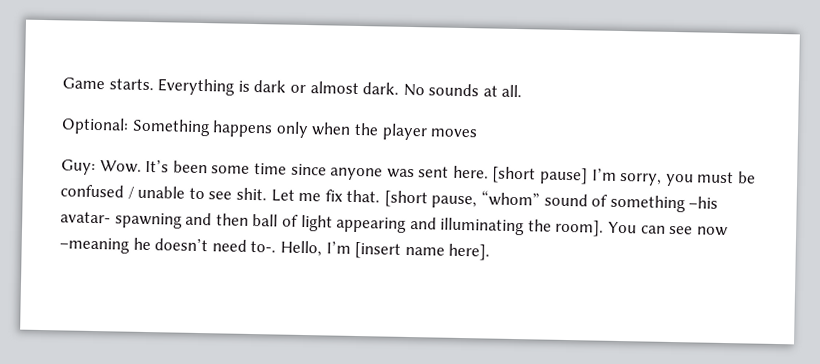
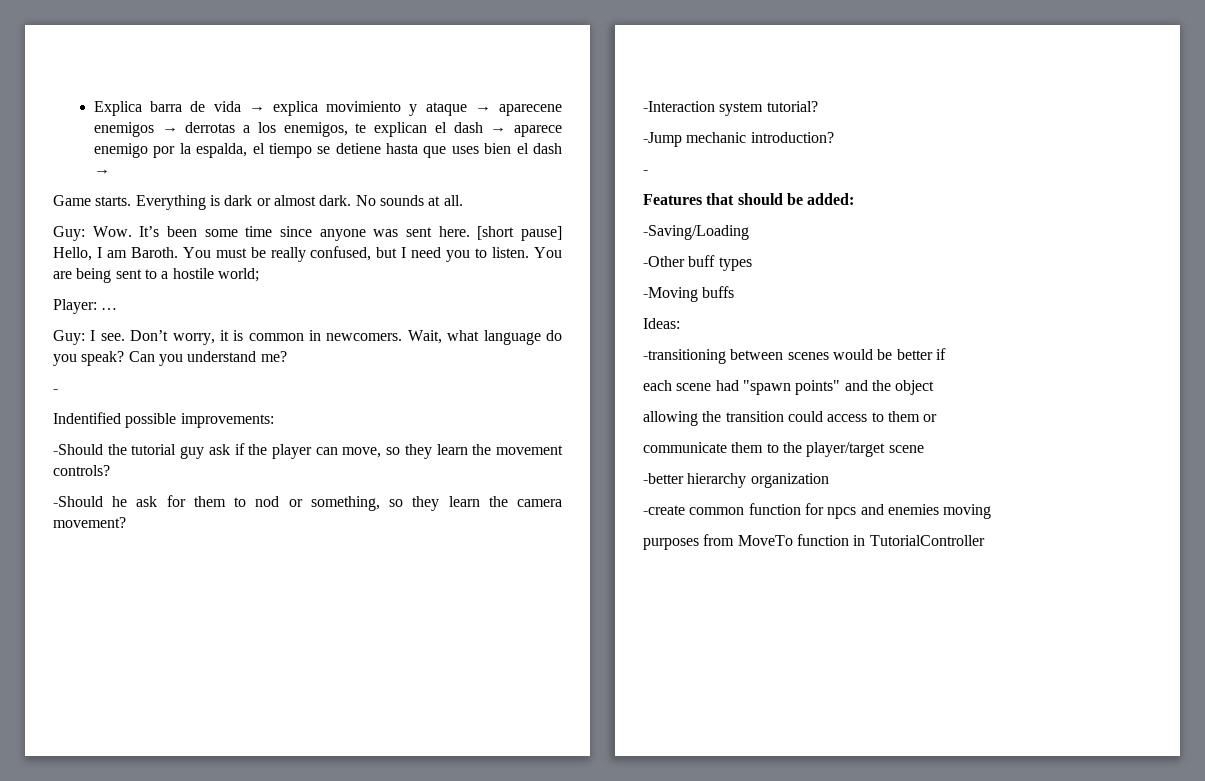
(62, 83) none -> [93,101,562,116] [93,122,563,137] [93,143,562,158] [93,169,110,175] Explica barra de vida → explica movimiento y ataque → aparecene enemigos → derrotas a los enemigos, te explican el dash → aparece enemigo por la espalda, el tiempo se detiene hasta que uses bien el dash → //
[61,117,479,141] // Optional: Something happens only when the player moves -> (463, 200) none
[591,168,757,187] [60,184,719,213] [60,211,728,237] [59,237,491,261] I’m sorry, you must be confused / unable to see shit. Let me fix that. [short pause, “whom” sound of something –his avatar- spawning and then ball of light appearing and illuminating the room]. You can see now –meaning he doesn’t need to-. Hello, I’m [insert name here]. -> [53,246,562,262] [53,268,259,283] [53,299,118,314] [53,330,562,345] [53,351,287,366] [53,389,58,393] [53,412,274,428] [53,443,563,459] [53,465,110,476] [53,495,562,511] [53,517,126,528] [643,101,818,116] [643,132,834,147] [643,170,648,174] [643,193,855,205] [643,225,749,240] [643,255,752,271] [643,286,735,302] [643,318,680,329] [643,348,946,364] [643,380,935,395] [643,411,938,426] [643,442,924,457] [643,473,829,488] [643,503,992,519] [643,534,985,550] Hello, I am Baroth. You must be really confused, but I need you to listen. You are being sent to a hostile world; // Player: … // Guy: I see. Don’t worry, it is common in newcomers. Wait, what language do you speak? Can you understand me? // - // Indentified possible improvements: // -Should the tutorial guy ask if the player can move, so they learn the movement controls? // -Should he ask for them to nod or something, so they learn the camera movement? // -Interaction system tutorial? // -Jump mechanic introduction? // - // Features that should be added: // -Saving/Loading // -Other buff types // -Moving buffs // Ideas: // -transitioning between scenes would be better if // each scene had "spawn points" and the object // allowing the transition could access to them or // communicate them to the player/target scene // -better hierarchy organization // -create common function for npcs and enemies moving // purposes from MoveTo function in TutorialController

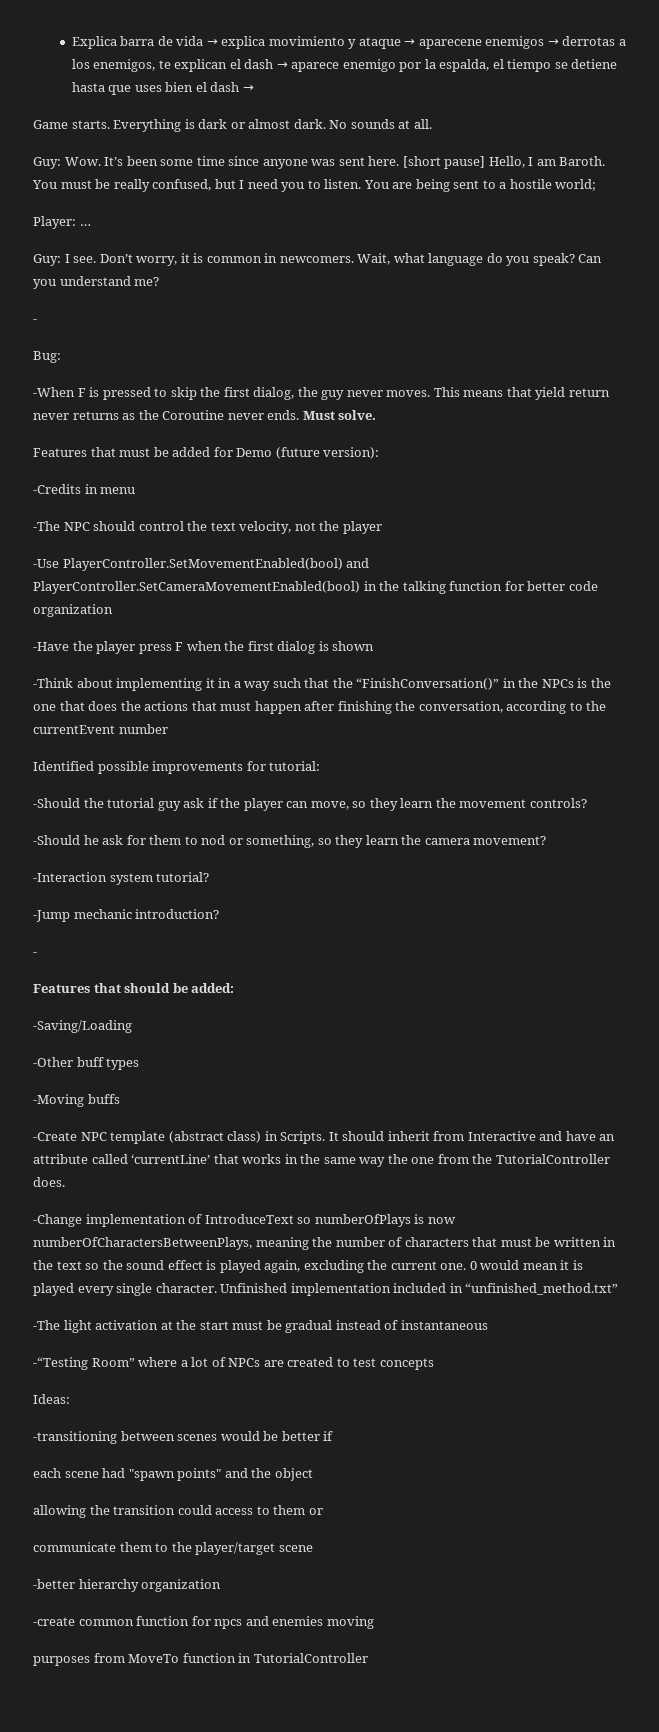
[53,412,274,428] Indentified possible improvements: -> [33,351,61,363] [33,387,610,400] [33,410,377,420] [33,447,380,459] [33,484,136,494] [33,521,382,534] [33,558,370,571] [33,581,598,594] [33,604,113,617] [33,641,375,654] [33,678,611,691] [33,701,607,714] [33,724,168,734] [33,761,321,774] Bug: // -When F is pressed to skip the first dialog, the guy never moves. This means that yield return never returns as the Coroutine never ends. Must solve. // Features that must be added for Demo (future version): // -Credits in menu // -The NPC should control the text velocity, not the player // -Use PlayerController.SetMovementEnabled(bool) and PlayerController.SetCameraMovementEnabled(bool) in the talking function for better code organization // -Have the player press F when the first dialog is shown // -Think about implementing it in a way such that the “FinishConversation()” in the NPCs is the one that does the actions that must happen after finishing the conversation, according to the currentEvent number // Identified possible improvements for tutorial:
(735, 292) none -> [33,1131,616,1144] [33,1154,610,1167] [33,1177,65,1187] [33,1214,456,1227] [33,1237,617,1250] [33,1260,583,1273] [33,1283,619,1296] [33,1320,488,1333] [33,1357,434,1370] // -Create NPC template (abstract class) in Scripts. It should inherit from Interactive and have an attribute called ‘currentLine’ that works in the same way the one from the TutorialController does. // -Change implementation of IntroduceText so numberOfPlays is now numberOfCharactersBetweenPlays, meaning the number of characters that must be written in the text so the sound effect is played again, excluding the current one. 0 would mean it is played every single character. Unfinished implementation included in “unfinished_method.txt” // -The light activation at the start must be gradual instead of instantaneous // -“Testing Room” where a lot of NPCs are created to test concepts

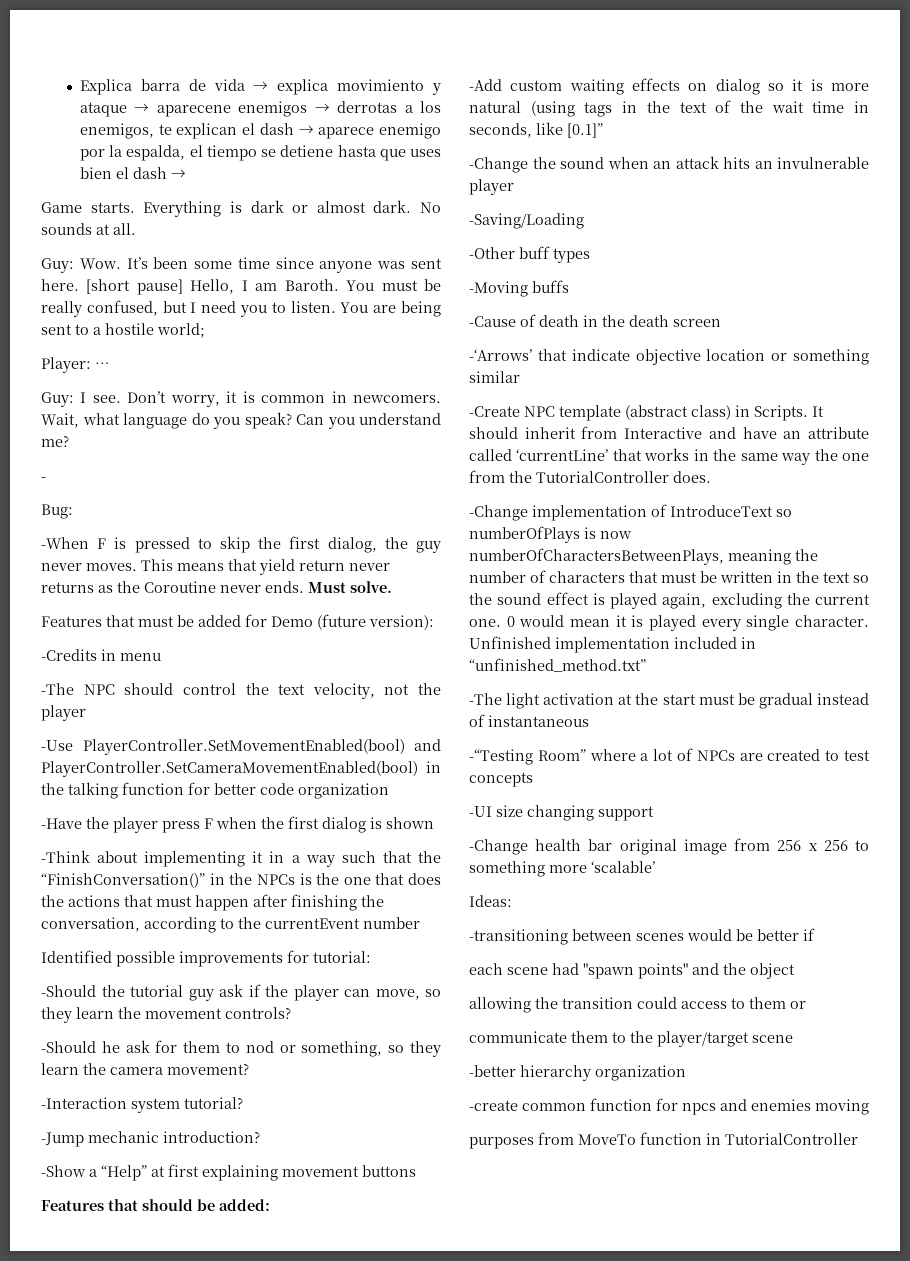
[33,952,37,956] - -> [41,1164,416,1181] -Show a “Help” at first explaining movement buttons
(235, 988) none -> [469,78,869,95] [469,100,869,117] [469,122,603,138] [469,156,869,173] [469,179,514,195] // -Add custom waiting effects on dialog so it is more natural (using tags in the text of the wait time in seconds, like [0.1]” // -Change the sound when an attack hits an invulnerable player
(120, 1099) none -> [469,314,721,327] [469,349,869,365] [469,371,520,383] // -Cause of death in the death screen // -‘Arrows’ that indicate objective location or something similar
(434, 1364) none -> [469,805,654,821] [469,838,869,855] [469,861,655,877] // -UI size changing support // -Change health bar original image from 256 x 256 to something more ‘scalable’

